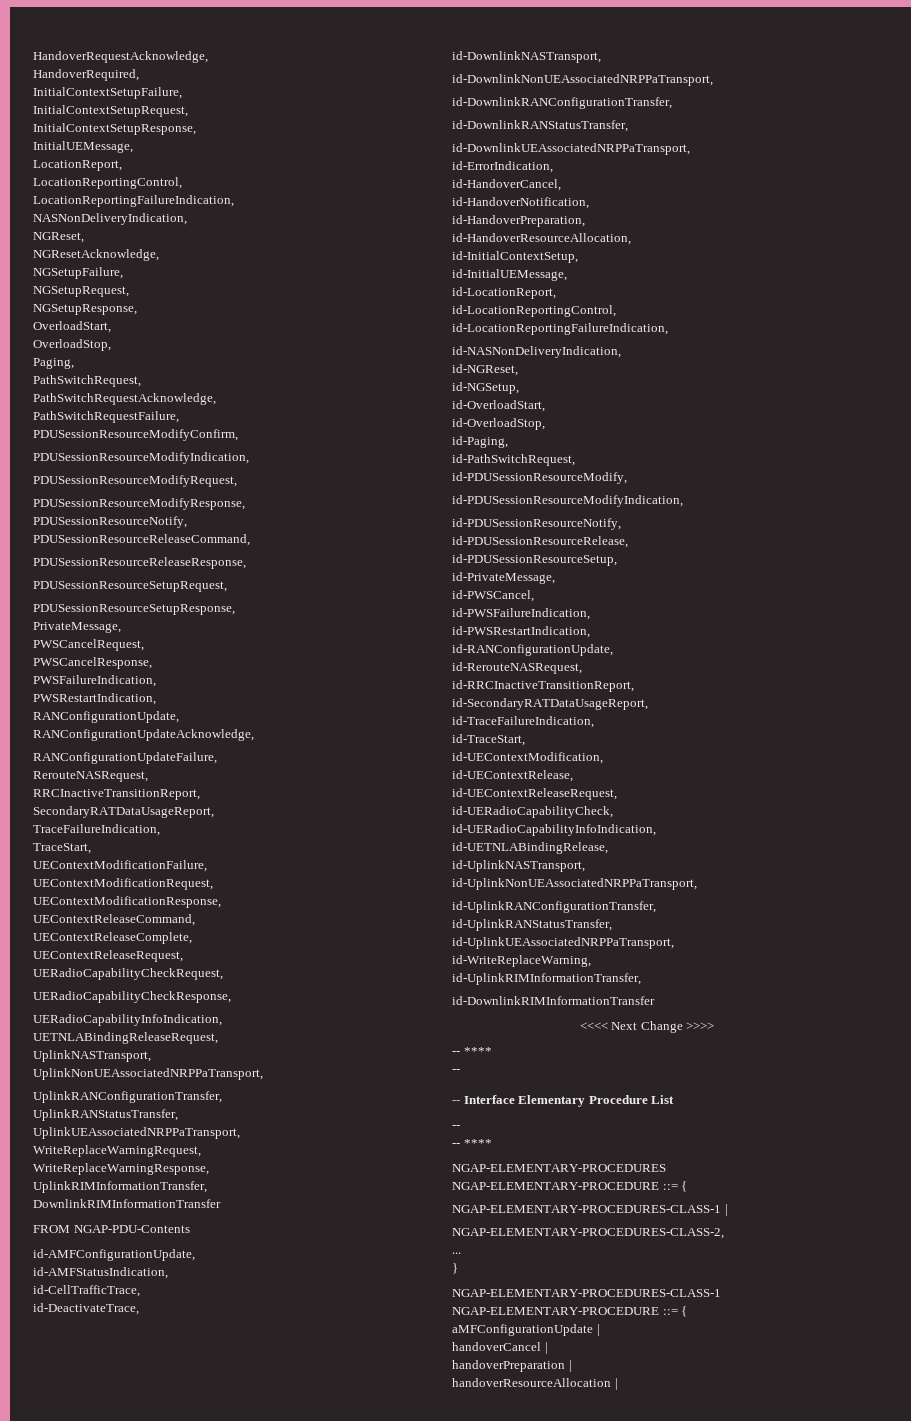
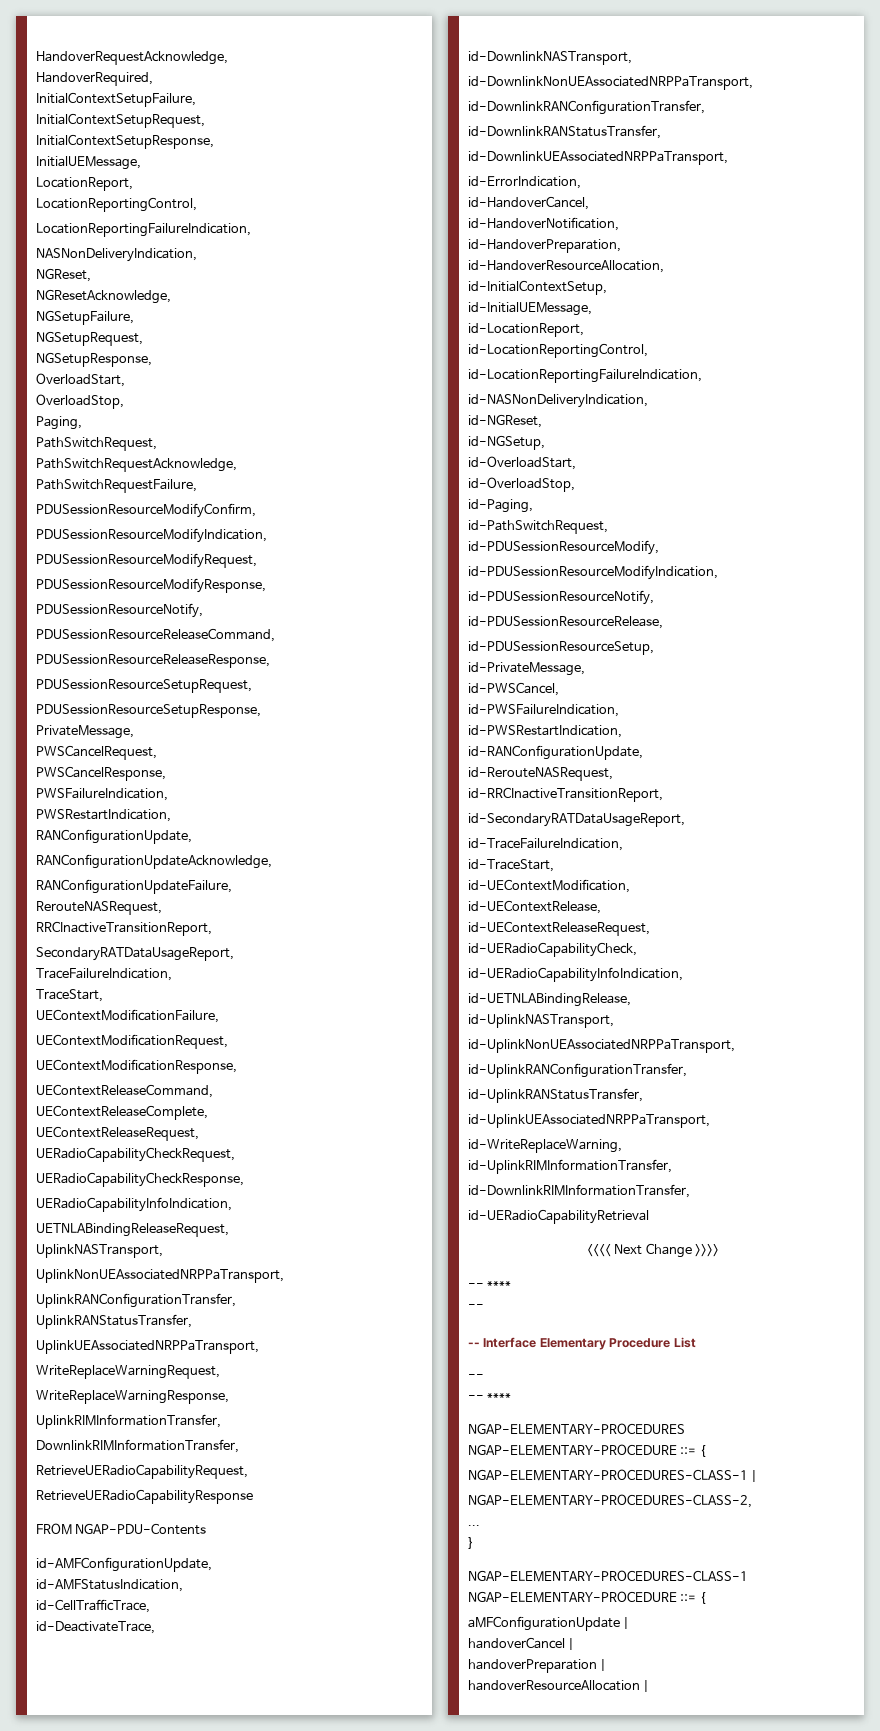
[33,1199,221,1208] DownlinkRIMInformationTransfer -> [36,1439,239,1453] [36,1464,248,1479] [36,1489,253,1504] DownlinkRIMInformationTransfer, // RetrieveUERadioCapabilityRequest, // RetrieveUERadioCapabilityResponse
[452,996,655,1005] id-DownlinkRIMInformationTransfer -> [468,1184,690,1198] [468,1209,649,1224] id-DownlinkRIMInformationTransfer, // id-UERadioCapabilityRetrieval

